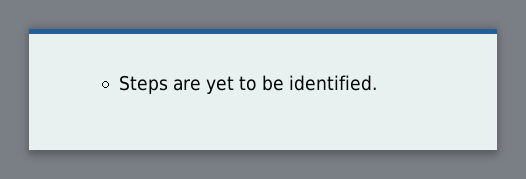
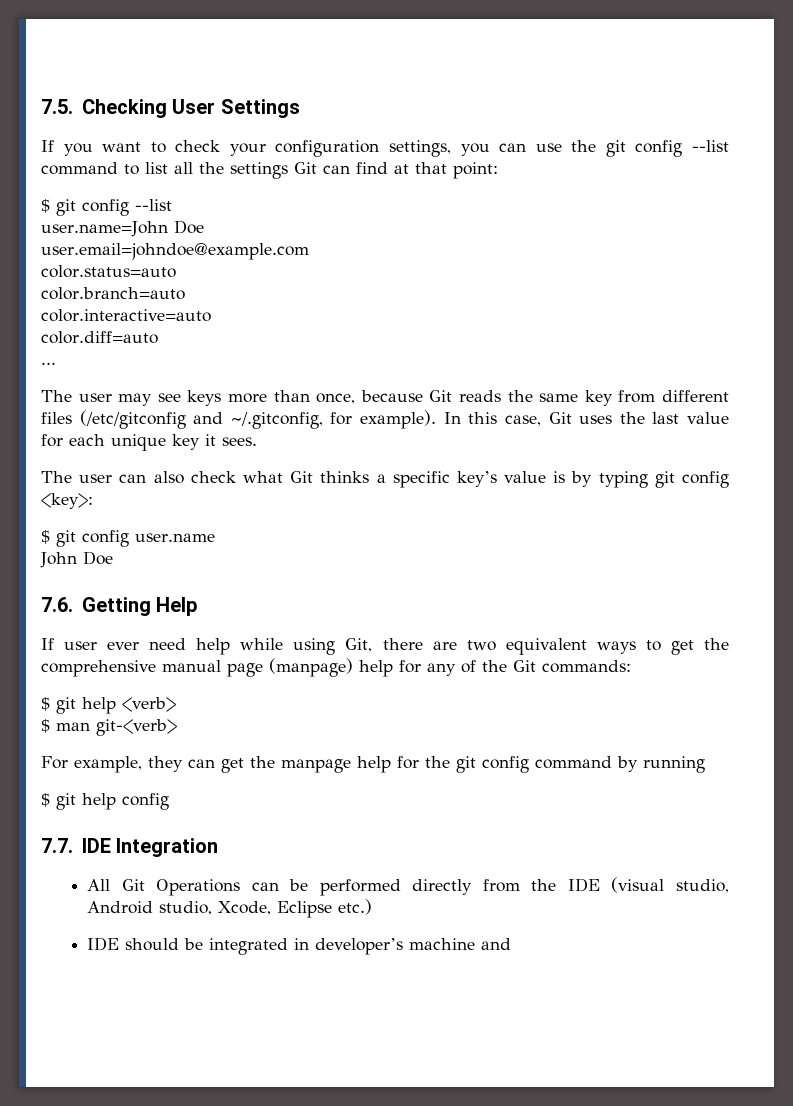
[119,75,377,94] Steps are yet to be identified. -> [41,99,300,118] [41,140,729,157] [41,162,498,179] [41,199,172,216] [41,220,204,237] [41,243,309,260] [41,265,176,278] [41,287,185,300] [41,309,211,322] [41,331,158,344] [41,362,56,365] [41,390,730,406] [41,410,730,429] [41,434,257,451] [41,471,729,488] [41,493,93,509] [41,530,215,547] [40,551,113,568] [41,597,198,616] [41,638,730,655] [41,658,631,677] [41,697,176,714] [41,719,177,736] [41,756,705,773] [41,793,169,810] [41,838,219,857] [87,877,729,896] [87,899,373,918] [87,937,512,955] 7.5. Checking User Settings // If you want to check your configuration settings, you can use the git config --list command to list all the settings Git can find at that point: // $ git config --list // user.name=John Doe // user.email=johndoe@example.com // color.status=auto // color.branch=auto // color.interactive=auto // color.diff=auto // ... // The user may see keys more than once, because Git reads the same key from different files (/etc/gitconfig and ~/.gitconfig, for example). In this case, Git uses the last value for each unique key it sees. // The user can also check what Git thinks a specific key’s value is by typing git config <key>: // $ git config user.name // John Doe // 7.6. Getting Help // If user ever need help while using Git, there are two equivalent ways to get the comprehensive manual page (manpage) help for any of the Git commands: // $ git help <verb> // $ man git-<verb> // For example, they can get the manpage help for the git config command by running // $ git help config // 7.7. IDE Integration // All Git Operations can be performed directly from the IDE (visual studio, Android studio, Xcode, Eclipse etc.) // IDE should be integrated in developer’s machine and

